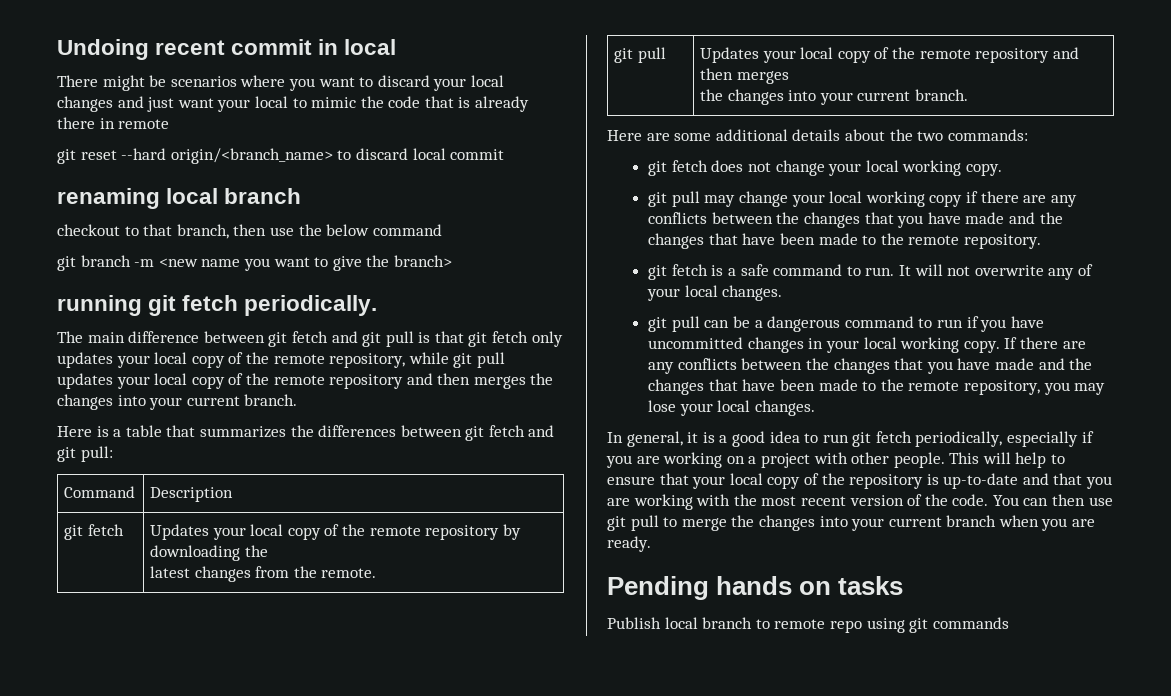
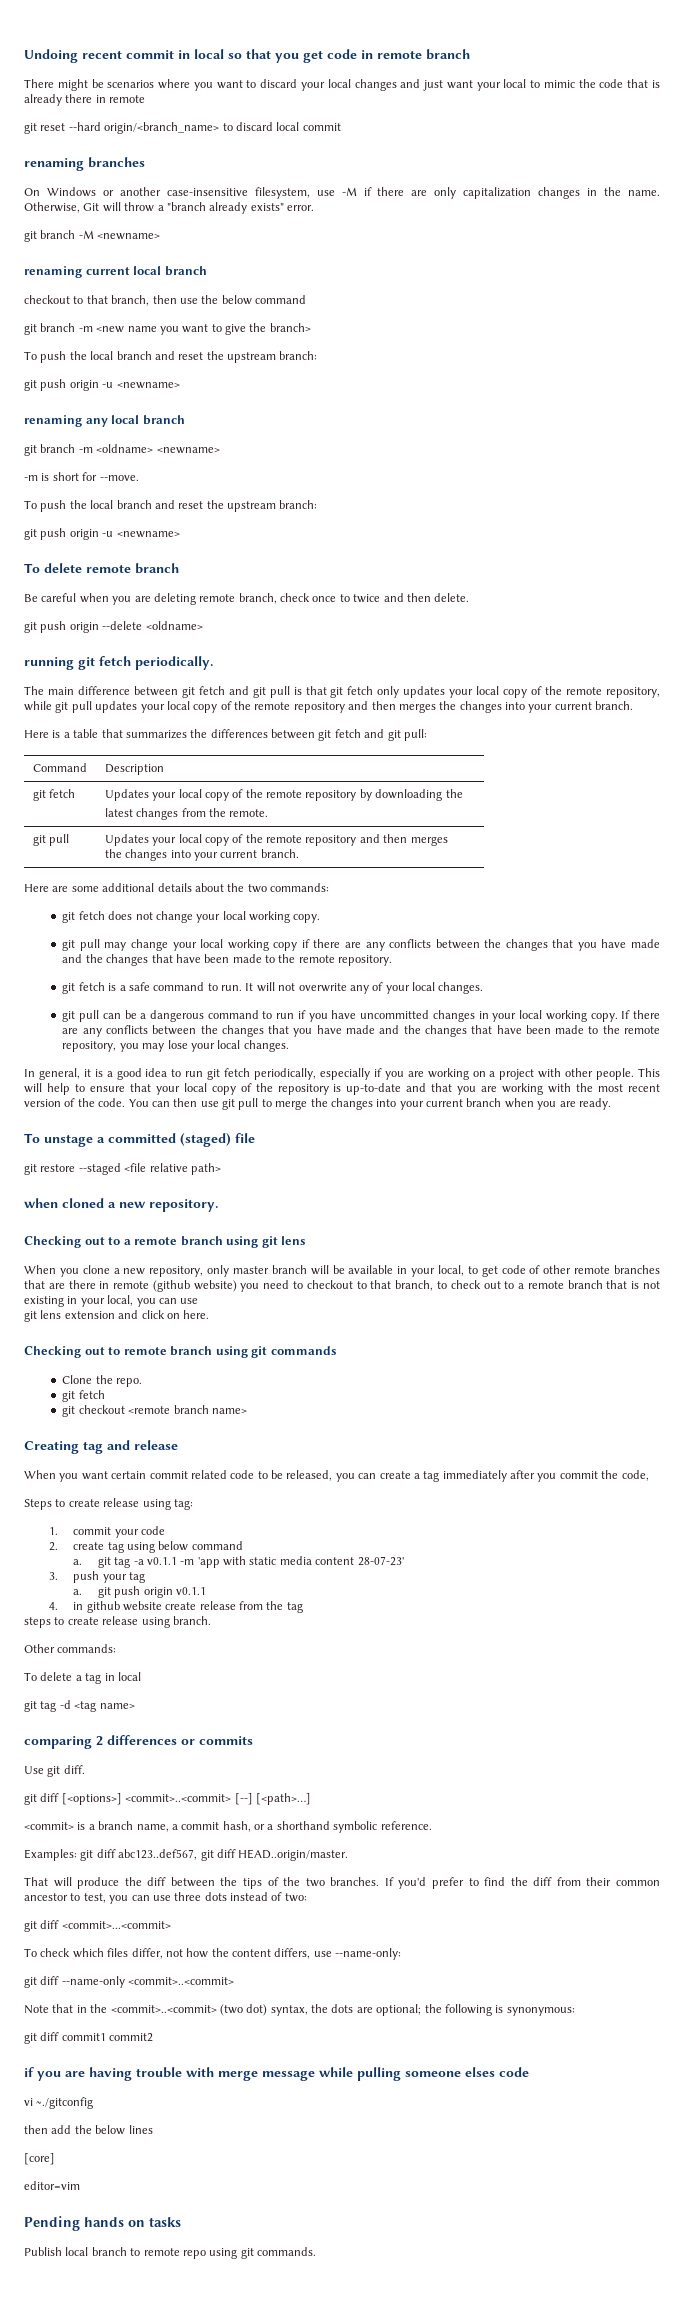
(397, 47) none -> [228,49,470,63] so that you get code in remote branch
(160, 198) none -> [88,157,145,168] [24,187,660,199] [24,202,314,214] [24,230,161,242] [24,266,130,278] branches // On Windows or another case-insensitive filesystem, use -M if there are only capitalization changes in the name. Otherwise, Git will throw a "branch already exists" error. // git branch -M <newname> // renaming current
(452, 261) none -> [24,351,318,363] [24,379,180,391] [24,415,185,427] [24,444,220,456] [24,472,139,481] [24,500,318,512] [24,528,180,540] [24,563,179,574] [24,593,470,605] [24,621,203,633] // To push the local branch and reset the upstream branch: // git push origin -u <newname> // renaming any local branch // git branch -m <oldname> <newname> // -m is short for --move. // To push the local branch and reset the upstream branch: // git push origin -u <newname> // To delete remote branch // Be careful when you are deleting remote branch, check once to twice and then delete. // git push origin --delete <oldname>
(651, 544) none -> [24,1133,255,1147] [24,1163,221,1175] [24,1198,218,1212] [24,1236,306,1248] [24,1265,660,1277] [24,1280,660,1292] [24,1295,199,1307] [24,1310,210,1322] [24,1346,336,1358] [62,1375,143,1387] [62,1390,105,1402] [62,1405,247,1417] [24,1440,178,1454] [24,1470,649,1482] [24,1498,193,1510] [48,1526,165,1538] [48,1541,243,1553] [73,1556,404,1568] [48,1571,145,1583] [73,1586,206,1598] [48,1601,303,1613] [24,1616,211,1628] [24,1644,117,1653] [24,1672,141,1684] [24,1700,135,1712] [24,1735,253,1749] [24,1765,85,1777] [24,1793,311,1805] [24,1821,432,1833] [24,1849,349,1861] [24,1877,660,1889] [24,1892,307,1904] [24,1920,171,1932] [24,1948,402,1960] [24,1976,235,1988] [24,2004,575,2016] [24,2032,154,2044] [24,2067,529,2081] [24,2097,94,2109] [24,2125,153,2135] [24,2153,55,2165] [24,2181,80,2190] // To unstage a committed (staged) file // git restore --staged <file relative path> // when cloned a new repository. // Checking out to a remote branch using git lens // When you clone a new repository, only master branch will be available in your local, to get code of other remote branches that are there in remote (github website) you need to checkout to that branch, to check out to a remote branch that is not existing in your local, you can use // git lens extension and click on here. // Checking out to remote branch using git commands // Clone the repo. // git fetch // git checkout <remote branch name> // Creating tag and release // When you want certain commit related code to be released, you can create a tag immediately after you commit the code, // Steps to create release using tag: // 1. commit your code // 2. create tag using below command // a. git tag -a v0.1.1 -m 'app with static media content 28-07-23' // 3. push your tag // a. git push origin v0.1.1 // 4. in github website create release from the tag // steps to create release using branch. // Other commands: // To delete a tag in local // git tag -d <tag name> // comparing 2 differences or commits // Use git diff. // git diff [<options>] <commit>..<commit> [--] [<path>…] // <commit> is a branch name, a commit hash, or a shorthand symbolic reference. // Examples: git diff abc123..def567, git diff HEAD..origin/master. // That will produce the diff between the tips of the two branches. If you'd prefer to find the diff from their common ancestor to test, you can use three dots instead of two: // git diff <commit>...<commit> // To check which files differ, not how the content differs, use --name-only: // git diff --name-only <commit>..<commit> // Note that in the <commit>..<commit> (two dot) syntax, the dots are optional; the following is synonymous: // git diff commit1 commit2 // if you are having trouble with merge message while pulling someone elses code // vi ~./gitconfig // then add the below lines // [core] // editor=vim
[932,617,1009,629] commands -> [257,2247,316,2256] commands.

